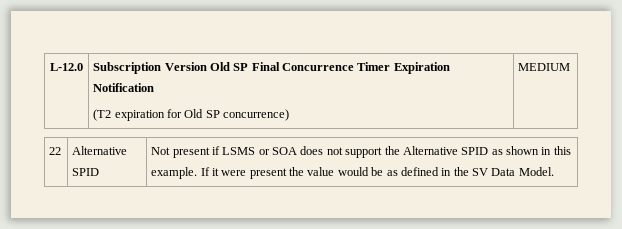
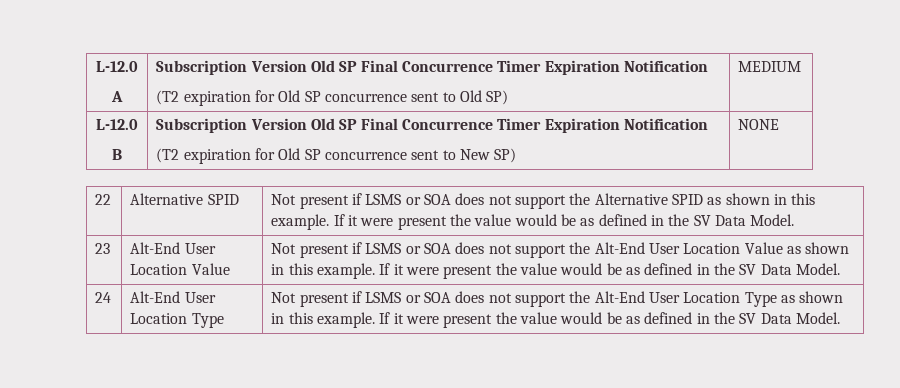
[50,63,83,71] L-12.0 -> [96,61,138,72] [111,91,123,102] L-12.0 // A
[223,109,290,121] [518,63,571,71] concurrence) | MEDIUM -> [325,90,509,105] [738,61,802,72] [96,119,138,130] [112,149,122,160] [156,118,709,133] [156,148,517,164] [738,119,780,130] concurrence sent to Old SP) | MEDIUM // L-12.0 // B | Subscription Version Old SP Final Concurrence Timer Expiration Notification // (T2 expiration for Old SP concurrence sent to New SP) | NONE
(554, 171) none -> [95,243,111,254] [130,242,216,254] [130,263,230,275] [271,242,850,258] [271,263,840,279] [95,292,112,303] [130,291,216,303] [130,313,224,328] [271,291,844,307] [271,312,840,328] // 23 | Alt-End User Location Value | Not present if LSMS or SOA does not support the Alt-End User Location Value as shown in this example. If it were present the value would be as defined in the SV Data Model. // 24 | Alt-End User Location Type | Not present if LSMS or SOA does not support the Alt-End User Location Type as shown in this example. If it were present the value would be as defined in the SV Data Model.

